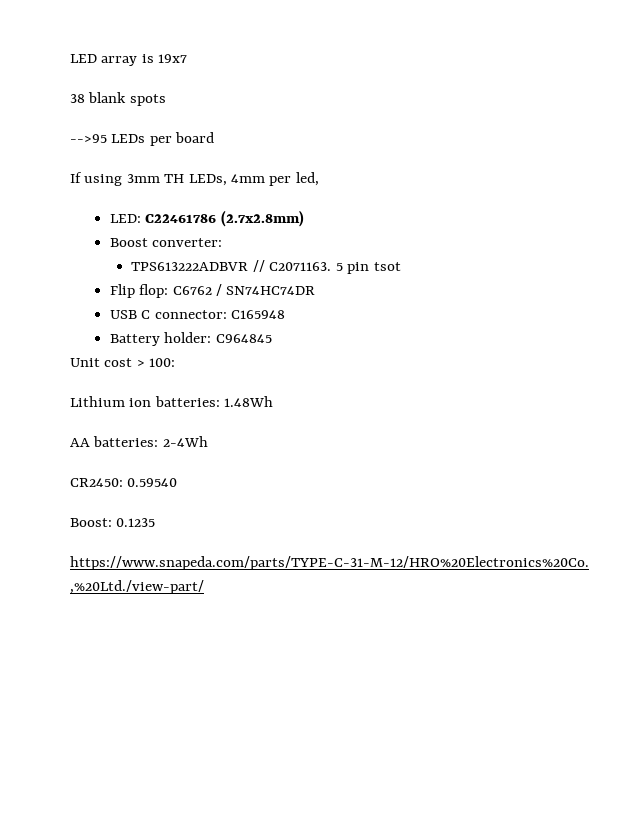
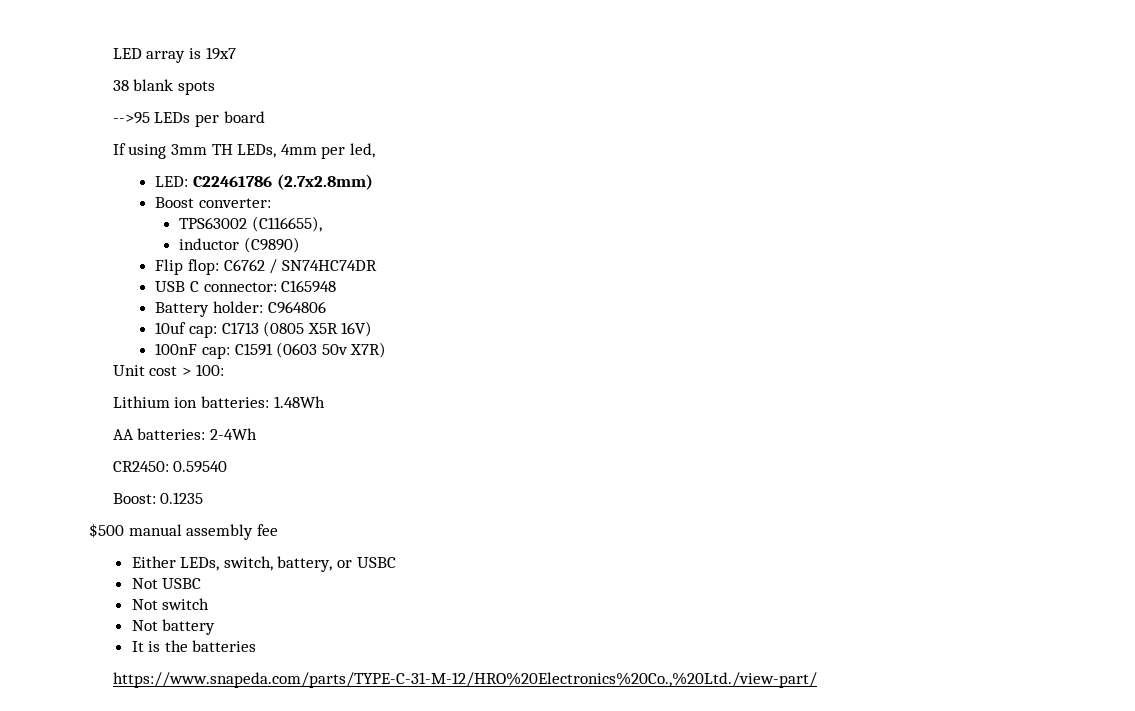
[131,260,401,274] TPS613222ADBVR // C2071163. 5 pin tsot -> [179,216,322,232] [179,237,300,253] TPS63002 (C116655), // inductor (C9890)
[215,334,272,343] C964845 -> [267,301,326,314] [155,321,373,338] [155,342,387,359] C964806 // 10uf cap: C1713 (0805 X5R 16V) // 100nF cap: C1591 (0603 50v X7R)
(156, 522) none -> [89,523,278,540] [131,556,396,572] [131,578,202,589] [131,598,210,610] [131,619,216,635] [131,640,257,652] // $500 manual assembly fee // Either LEDs, switch, battery, or USBC // Not USBC // Not switch // Not battery // It is the batteries

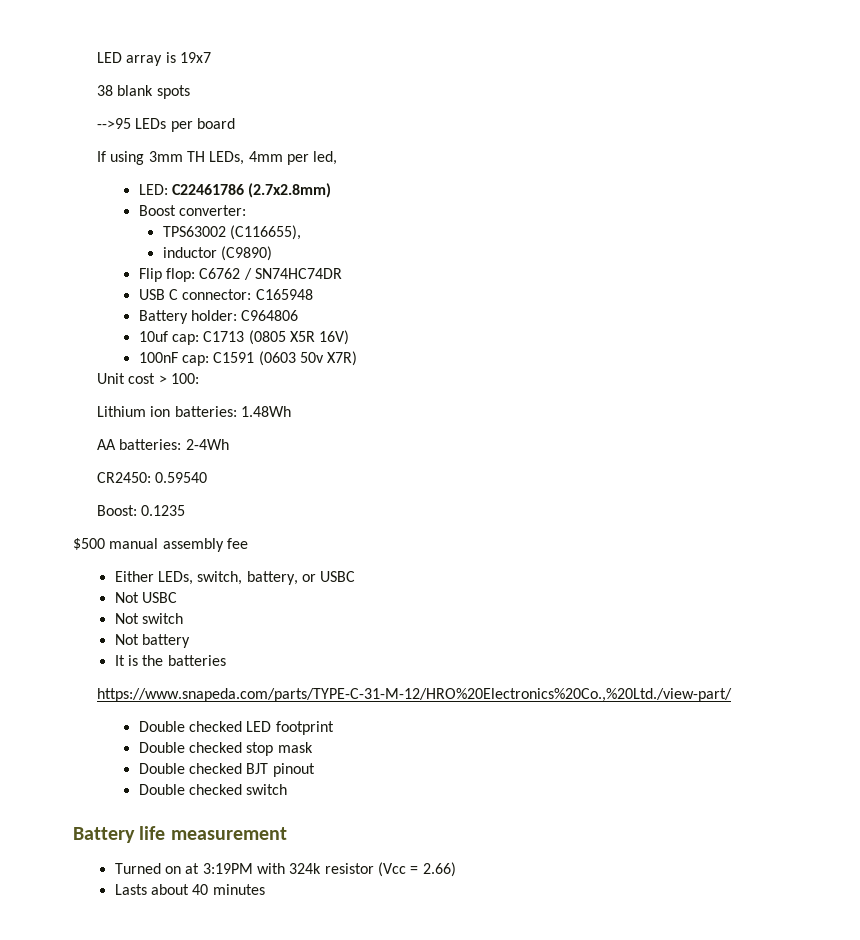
(817, 680) none -> [138,721,334,735] [138,742,313,756] [138,763,315,777] [138,784,288,795] [73,826,287,843] [114,862,456,877] [114,884,265,895] // Double checked LED footprint // Double checked stop mask // Double checked BJT pinout // Double checked switch // Battery life measurement // Turned on at 3:19PM with 324k resistor (Vcc = 2.66) // Lasts about 40 minutes

